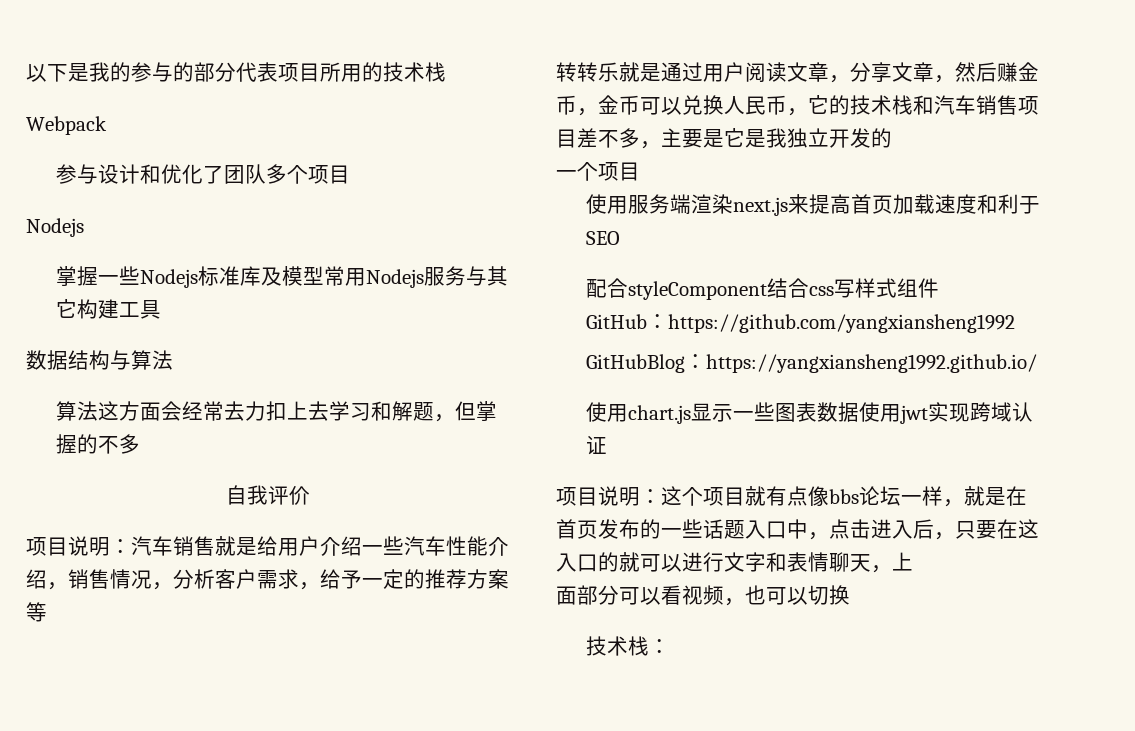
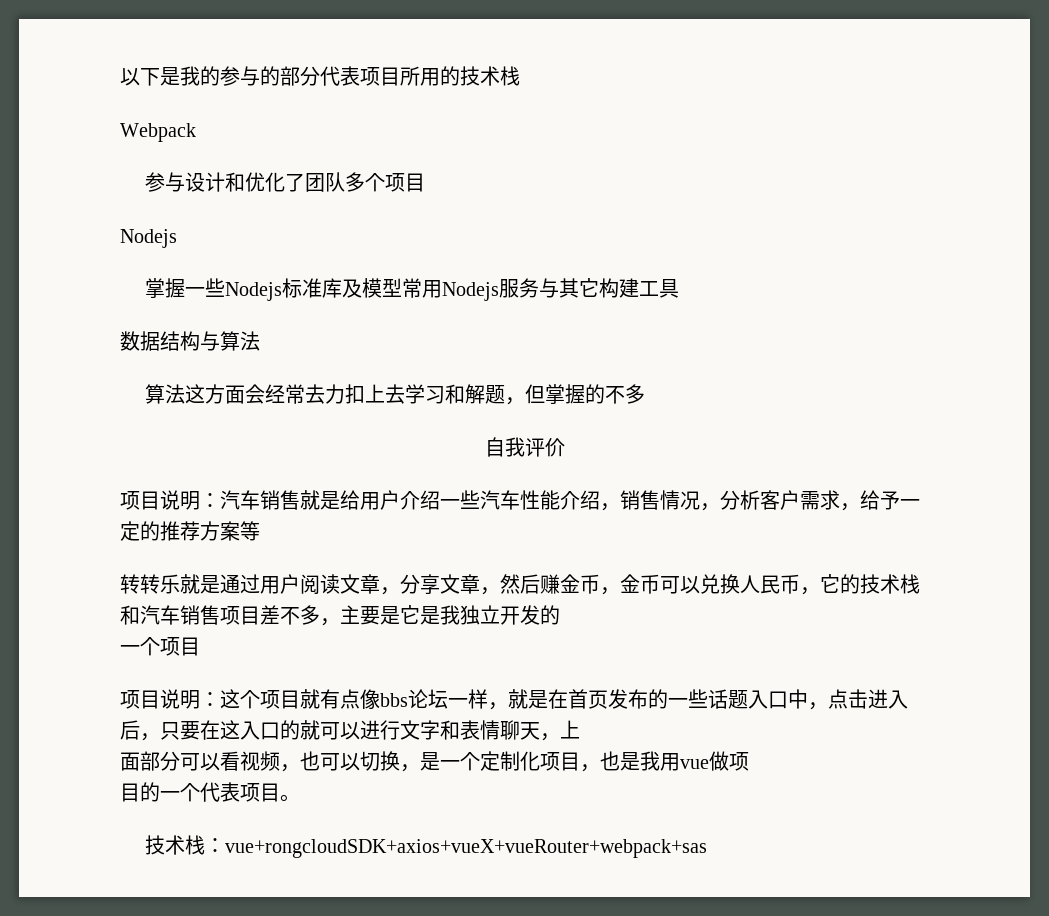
[585,194,1040,216] [585,231,620,245] [585,278,939,300] [585,314,1015,333] [585,354,1037,373] [585,402,1033,424] [585,435,607,455] // 使⽤服务端渲染next.js来提⾼⾸⻚加载速度和利于SEO // 配合styleComponent结合css写样式组件 // GitHub：https://github.com/yangxiansheng1992 // GitHubBlog：https://yangxiansheng1992.github.io/ // 使⽤chart.js显示⼀些图表数据使⽤jwt实现跨域认证 -> (200, 646) none
(850, 595) none -> [400,751,749,772] [120,782,300,802] ，是⼀个定制化项⽬，也是我⽤vue做项 // ⽬的⼀个代表项⽬。
(670, 646) none -> [224,839,707,858] vue+rongcloudSDK+axios+vueX+vueRouter+webpack+sas

